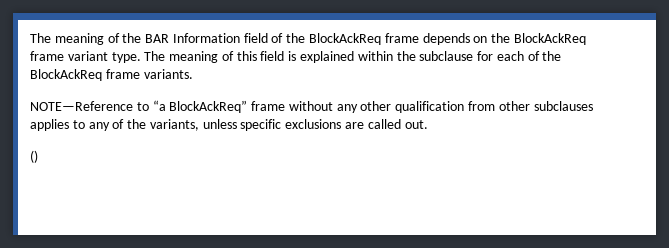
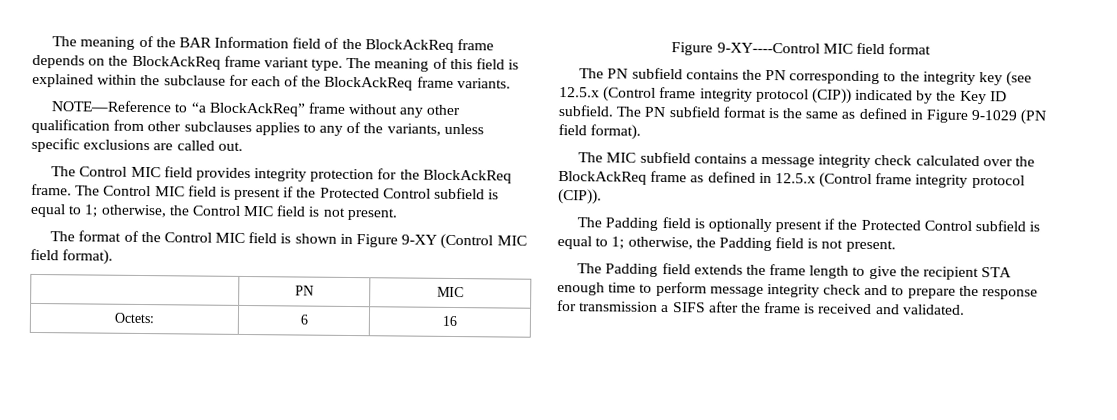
[30,150,38,163] () -> [51,166,512,184] [31,183,500,201] [30,203,398,221] [50,230,527,250] [30,248,114,265] [295,285,314,296] [437,286,464,298] [114,312,154,324] [299,314,308,325] [442,315,457,327] [671,42,932,56] [579,67,1033,87] [559,86,1007,105] [558,105,1047,125] [558,123,642,140] [578,151,1036,169] [558,170,1025,189] [558,188,602,205] [577,216,1041,233] [557,235,896,253] [577,262,1013,281] [557,281,1039,300] [557,299,965,315] The Control MIC field provides integrity protection for the BlockAckReq frame. The Control MIC field is present if the Protected Control subfield is equal to 1; otherwise, the Control MIC field is not present. // The format of the Control MIC field is shown in Figure 9-XY (Control MIC field format). // | PN | MIC // Octets: | 6 | 16 // Figure 9-XY----Control MIC field format // The PN subfield contains the PN corresponding to the integrity key (see 12.5.x (Control frame integrity protocol (CIP)) indicated by the Key ID subfield. The PN subfield format is the same as defined in Figure 9-1029 (PN field format). // The MIC subfield contains a message integrity check calculated over the BlockAckReq frame as defined in 12.5.x (Control frame integrity protocol (CIP)). // The Padding field is optionally present if the Protected Control subfield is equal to 1; otherwise, the Padding field is not present. // The Padding field extends the frame length to give the recipient STA enough time to perform message integrity check and to prepare the response for transmission a SIFS after the frame is received and validated.

